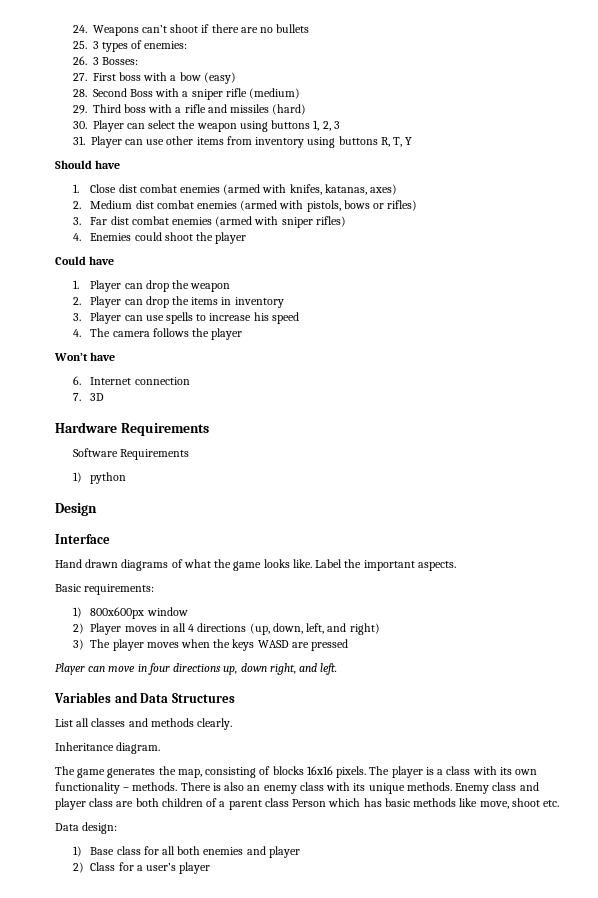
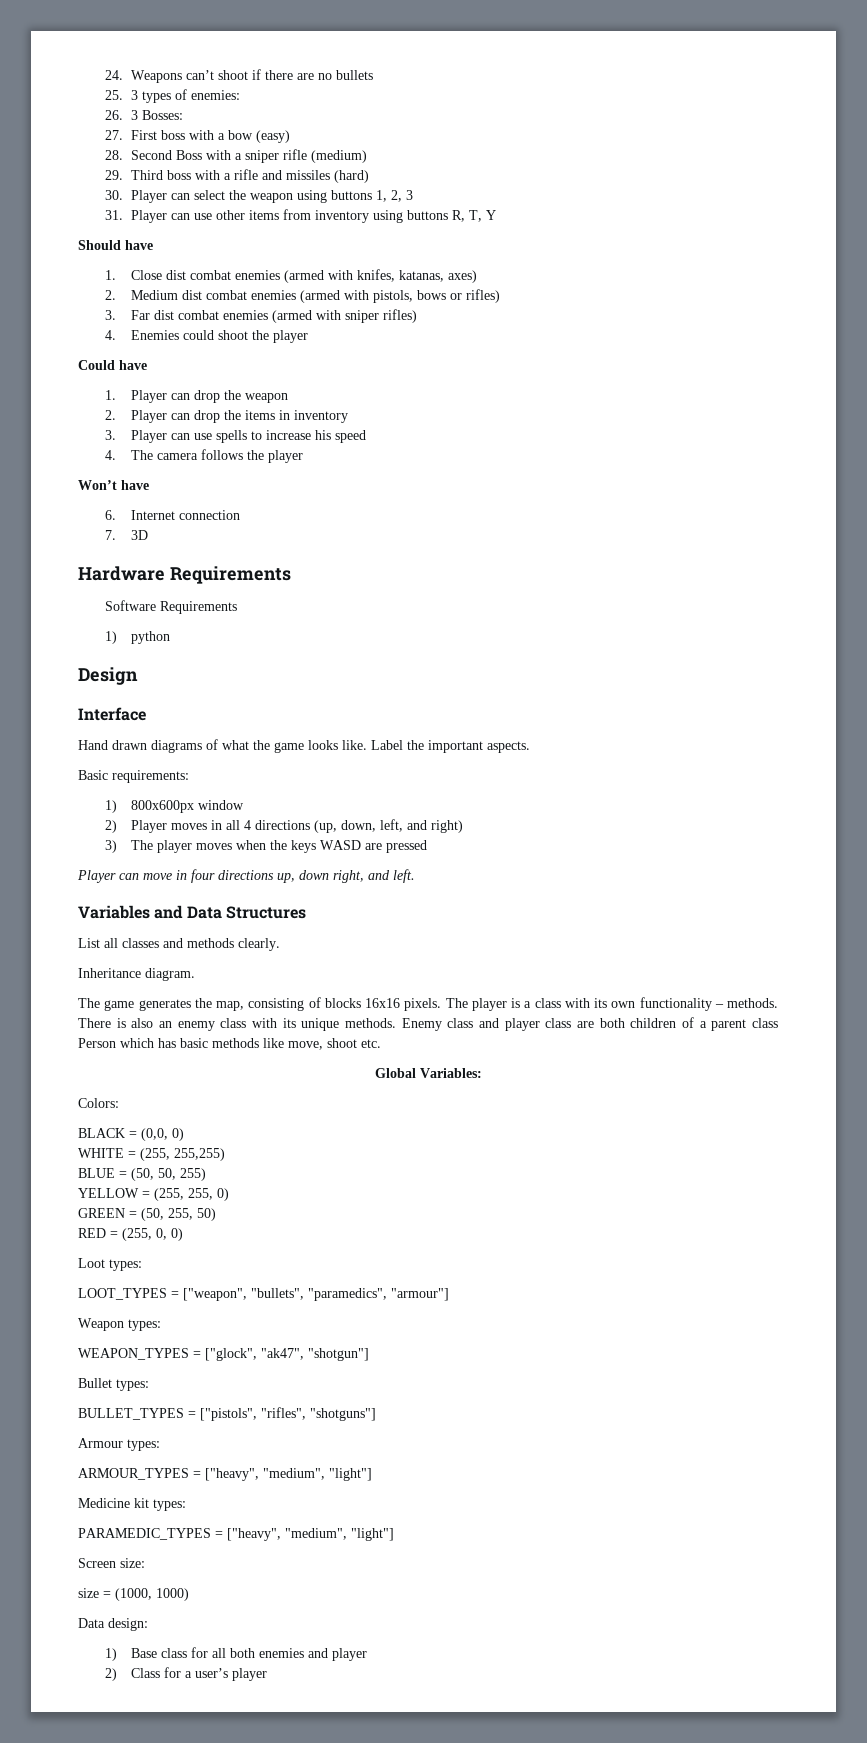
(560, 803) none -> [374,1068,482,1078] [78,1098,119,1108] [78,1128,184,1141] [78,1148,225,1161] [78,1168,206,1181] [78,1188,229,1201] [78,1208,216,1221] [78,1228,183,1241] [78,1258,142,1271] [78,1288,449,1301] [78,1318,161,1331] [78,1348,369,1361] [78,1378,149,1391] [78,1407,376,1421] [78,1438,160,1451] [78,1468,372,1481] [78,1498,186,1511] [78,1528,394,1541] [78,1558,145,1568] [78,1588,189,1601] // Global Variables: // Colors: // BLACK = (0,0, 0) // WHITE = (255, 255,255) // BLUE = (50, 50, 255) // YELLOW = (255, 255, 0) // GREEN = (50, 255, 50) // RED = (255, 0, 0) // Loot types: // LOOT_TYPES = ["weapon", "bullets", "paramedics", "armour"] // Weapon types: // WEAPON_TYPES = ["glock", "ak47", "shotgun"] // Bullet types: // BULLET_TYPES = ["pistols", "rifles", "shotguns"] // Armour types: // ARMOUR_TYPES = ["heavy", "medium", "light"] // Medicine kit types: // PARAMEDIC_TYPES = ["heavy", "medium", "light"] // Screen size: // size = (1000, 1000)

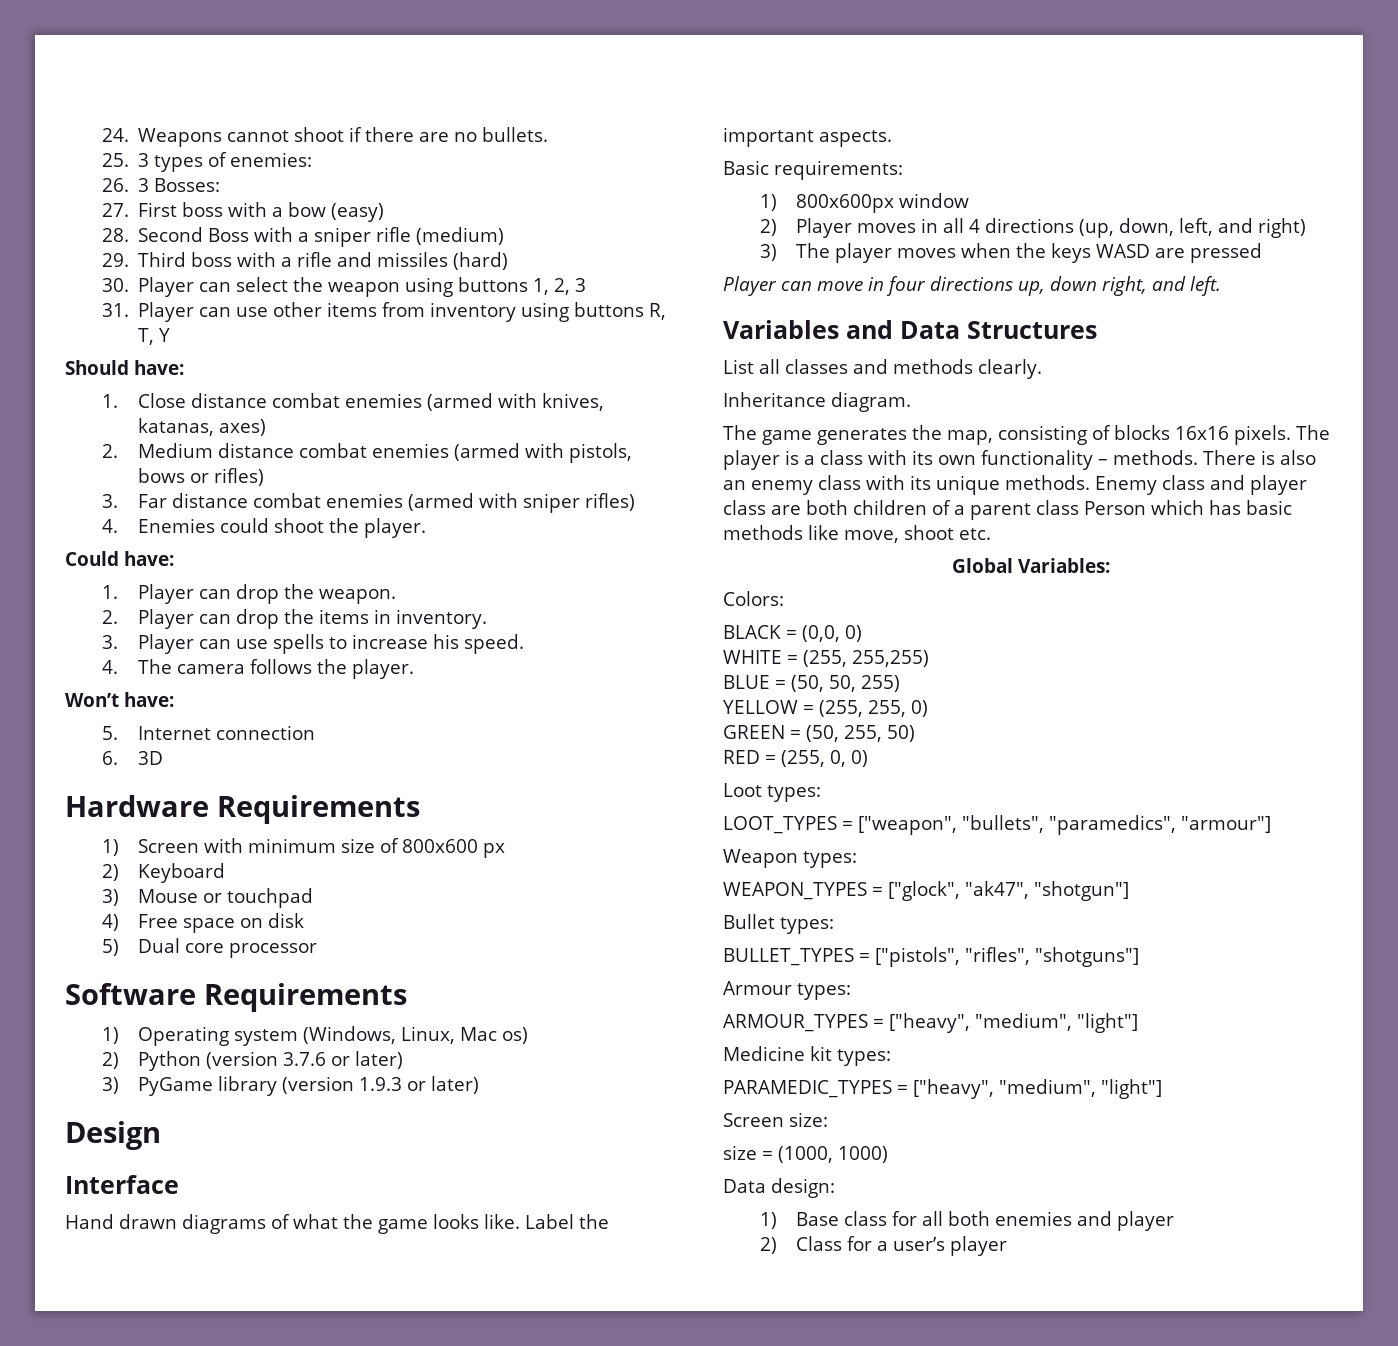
[186,70,215,80] can’t -> [227,130,290,142] cannot
[336,70,374,80] bullets -> [482,127,549,142] bullets.
[125,240,153,250] have -> [134,360,184,375] have:
[166,269,396,283] dist combat enemies (armed with knifes, -> [191,393,605,411] distance combat enemies (armed with knives,
[182,290,203,300] dist -> [218,443,295,458] distance
[154,310,175,320] dist -> [172,493,249,508] distance
[273,330,309,343] player -> [364,518,427,538] player.
[119,360,147,370] have -> [124,551,174,566] have:
[245,393,289,403] weapon -> [319,589,397,604] weapon.
[294,410,349,423] inventory -> [396,609,488,629] inventory.
[335,430,367,443] speed -> [464,634,525,654] speed.
[268,450,304,463] player -> [352,659,415,679] player.
[121,480,149,490] [104,510,116,520] have // 6. -> [124,692,174,707] [101,726,118,740] have: // 5.
[104,530,116,540] 7. -> [101,751,118,765] 6.
[104,600,237,614] [104,631,171,644] Software Requirements // 1) python -> [101,838,506,858] [101,863,226,883] [101,888,314,908] [101,913,305,933] [101,938,318,958] [65,983,407,1012] [101,1026,529,1046] [101,1051,404,1071] [101,1076,480,1096] 1) Screen with minimum size of 800x600 px // 2) Keyboard // 3) Mouse or touchpad // 4) Free space on disk // 5) Dual core processor // Software Requirements // 1) Operating system (Windows, Linux, Mac os) // 2) Python (version 3.7.6 or later) // 3) PyGame library (version 1.9.3 or later)

